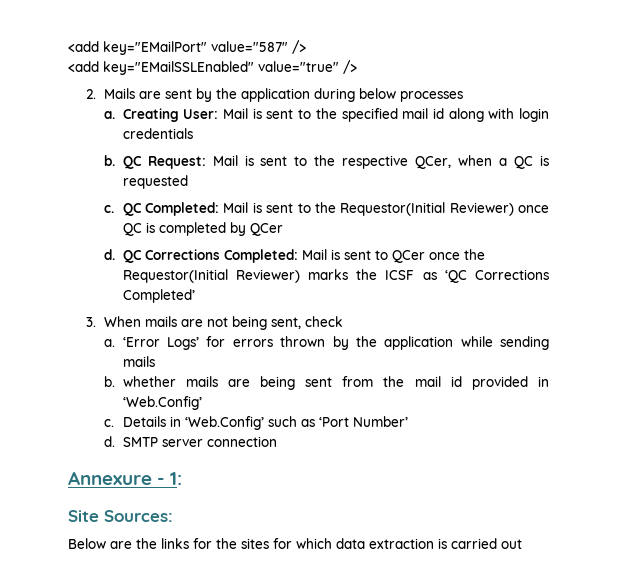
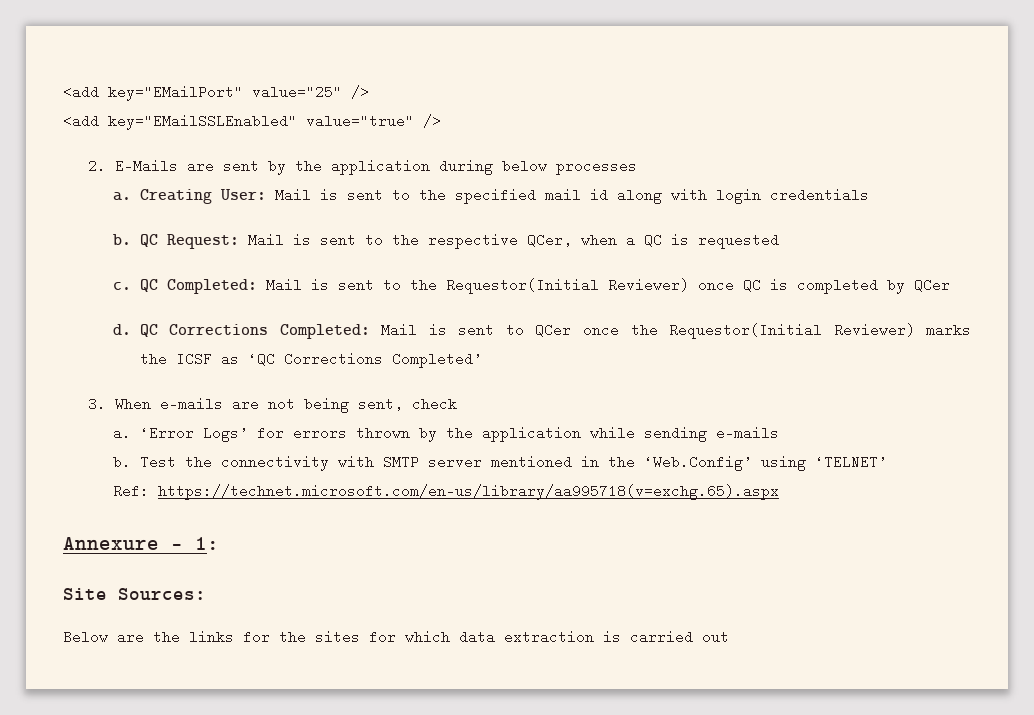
[211,41,288,52] value="587" -> [252,85,342,99] value="25"
[104,88,136,99] Mails -> [114,159,178,173] E-Mails
[145,316,178,327] mails -> [159,397,223,411] e-mails
[122,356,155,367] [104,376,549,390] [122,396,202,410] [104,416,408,430] [104,436,277,447] mails // b. whether mails are being sent from the mail id provided in ‘Web.Config’ // c. Details in ‘Web.Config’ such as ‘Port Number’ // d. SMTP server connection -> [715,426,779,440] [113,455,887,471] [113,484,780,500] e-mails // b. Test the connectivity with SMTP server mentioned in the ‘Web.Config’ using ‘TELNET’ // Ref: https://technet.microsoft.com/en-us/library/aa995718(v=exchg.65).aspx

